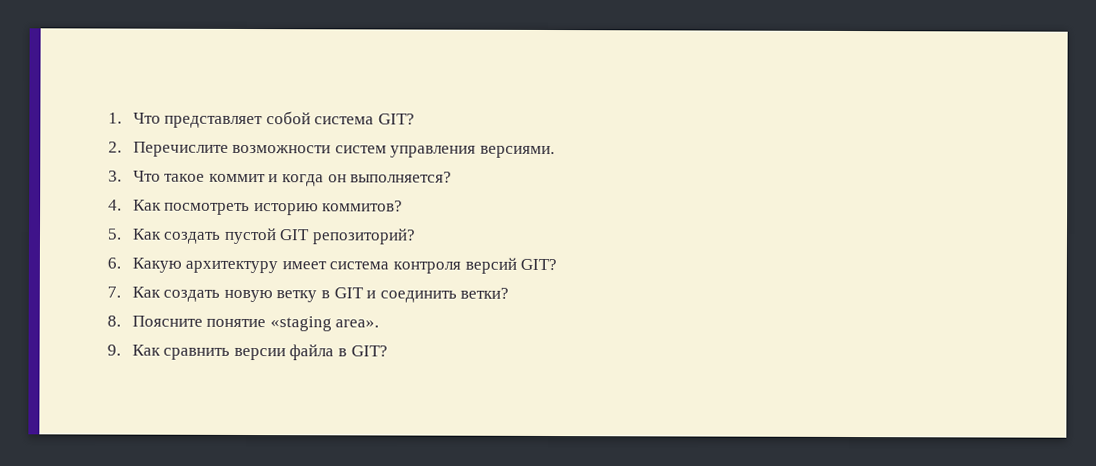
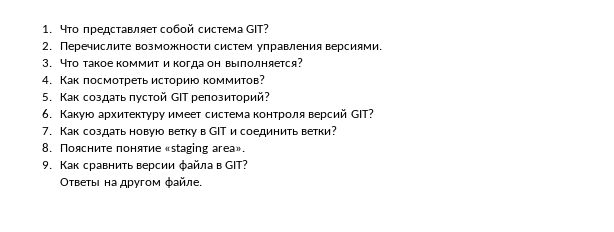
(388, 351) none -> [60,177,202,188] // Ответы на другом файле.

